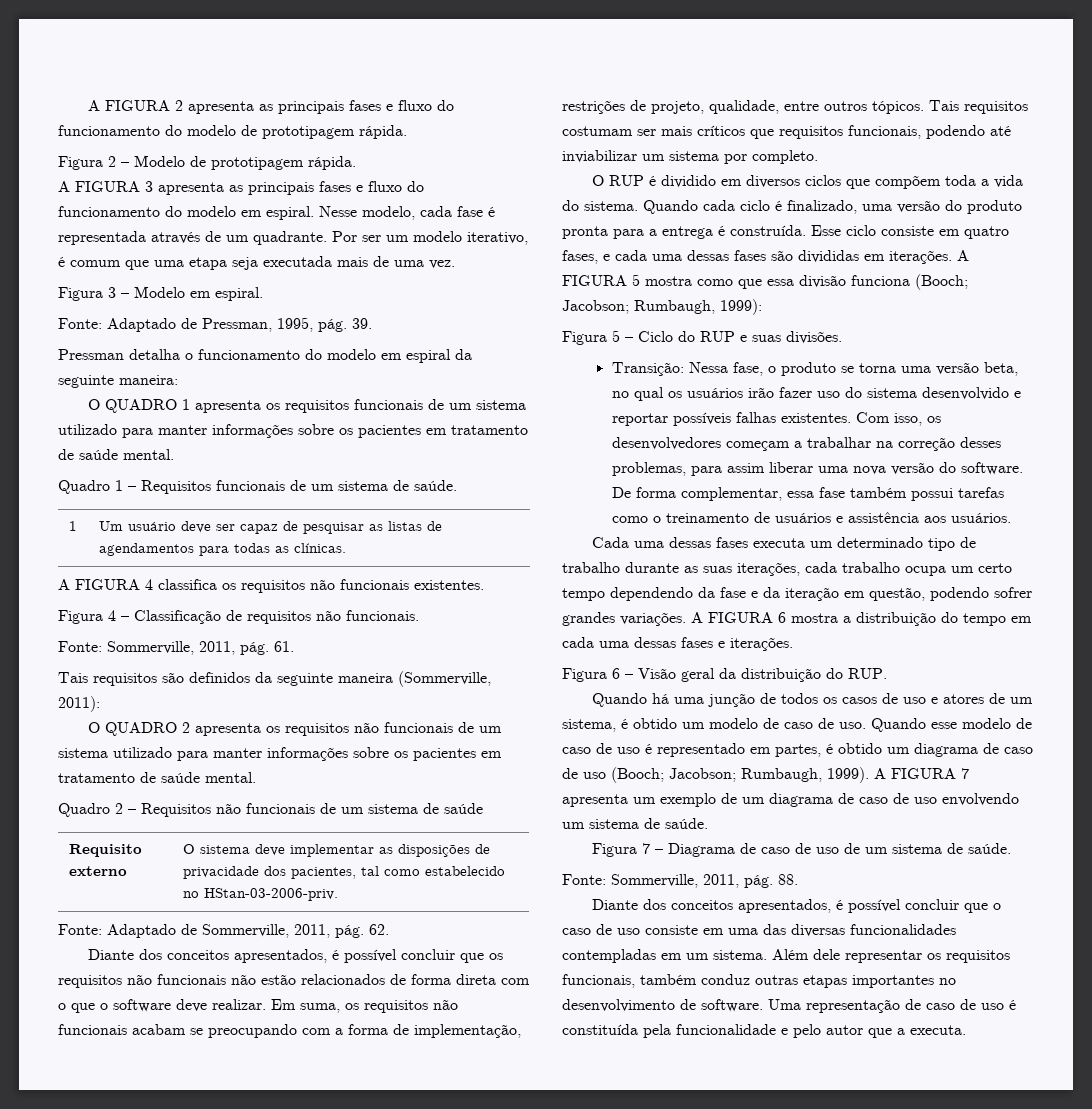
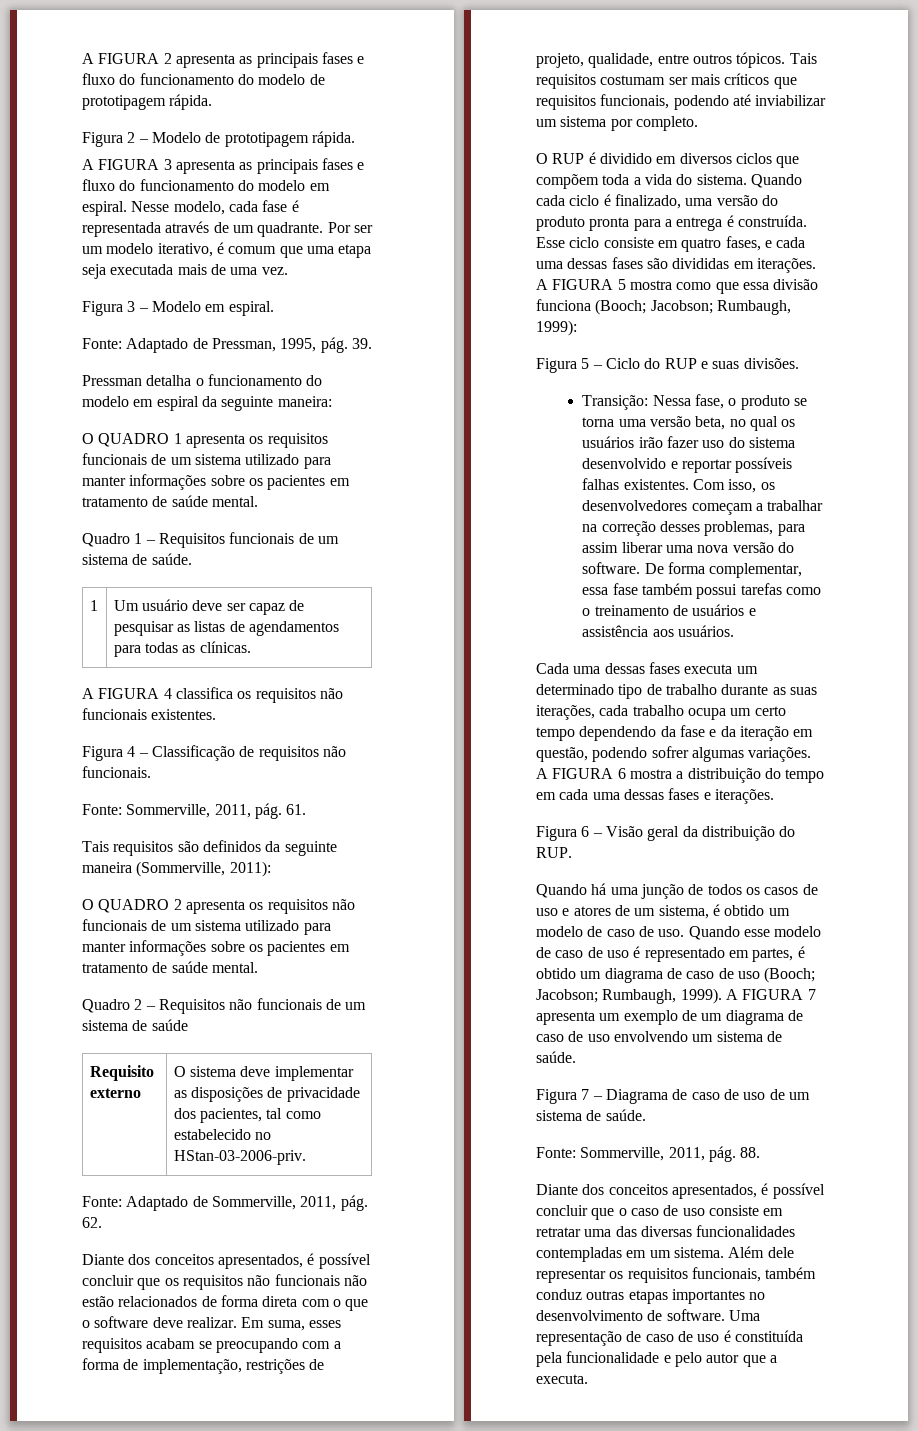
[345,999,458,1013] [58,1024,127,1035] os requisitos não funcionais -> [308,1320,341,1328] [82,1338,142,1353] esses requisitos
[562,612,615,626] grandes -> [691,747,744,762] algumas
(724, 931) none -> [536,1227,581,1237] retratar

